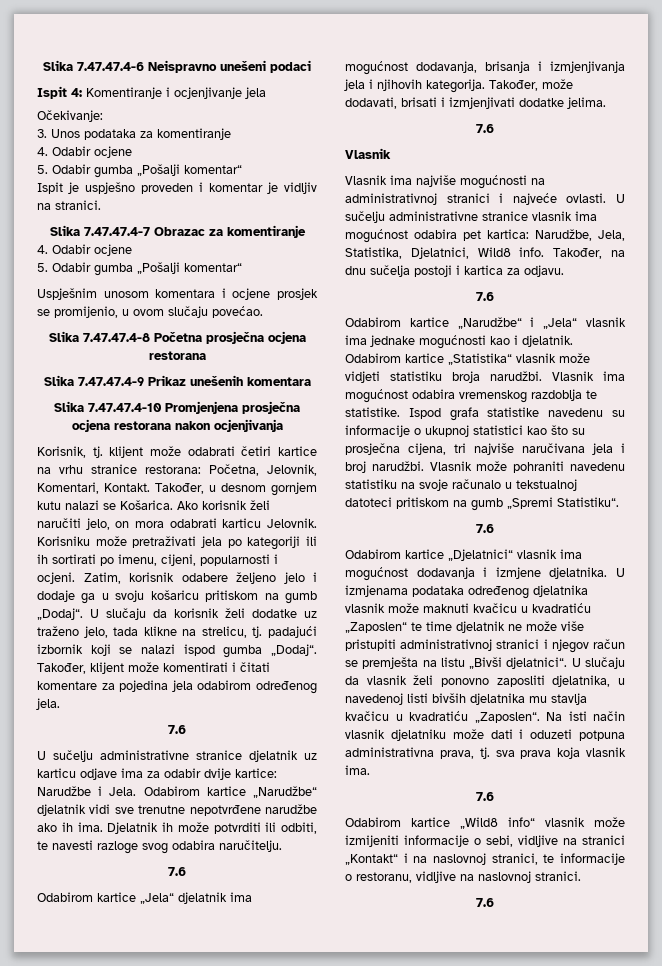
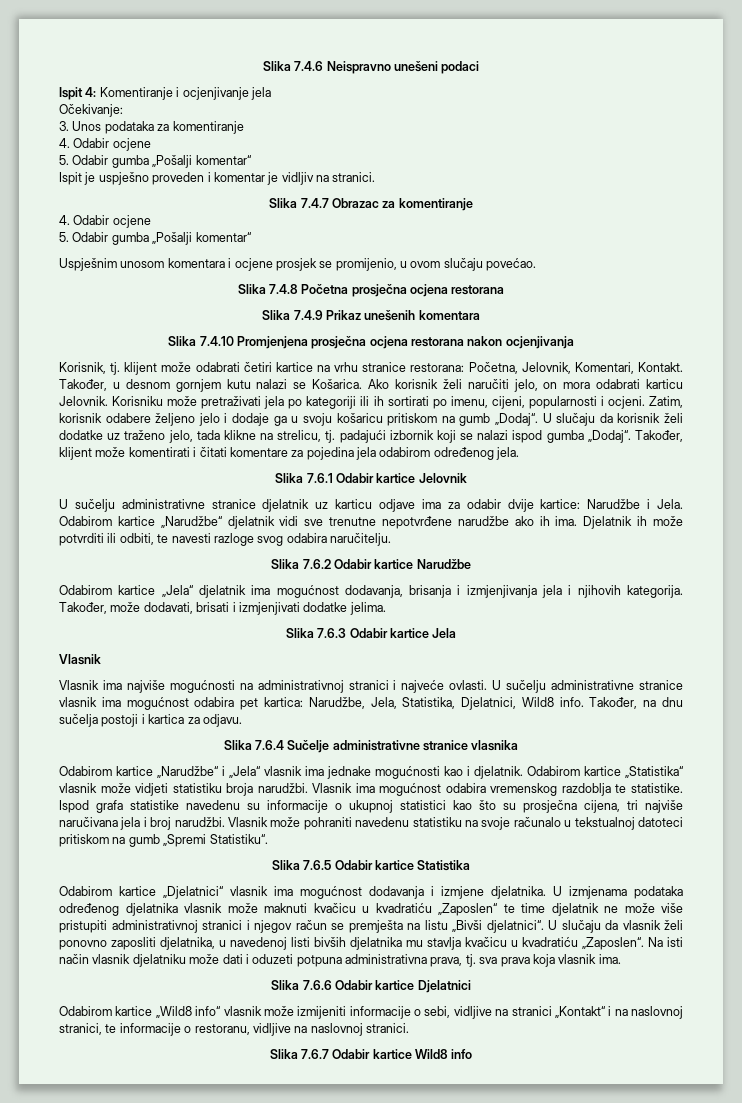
[43,60,144,71] Slika 7.47.47.4-6 -> [262,61,324,71] Slika 7.4.6
[83,227,150,236] 7.47.47.4-7 -> [300,198,329,208] 7.4.7
[82,333,150,342] 7.47.47.4-8 -> [268,284,298,294] 7.4.8
[77,377,144,386] 7.47.47.4-9 -> [293,310,323,320] 7.4.9
[88,403,162,412] 7.47.47.4-10 -> [199,336,234,346] 7.4.10
[168,725,186,734] 7.6 -> [275,473,467,483] Slika 7.6.1 Odabir kartice Jelovnik
[168,867,186,876] 7.6 -> [271,559,471,569] Slika 7.6.2 Odabir kartice Narudžbe
[476,124,494,133] 7.6 -> [285,628,457,638] Slika 7.6.3 Odabir kartice Jela
[476,292,494,301] 7.6 -> [223,740,519,753] Slika 7.6.4 Sučelje administrativne stranice vlasnika
[476,524,494,533] 7.6 -> [271,860,471,871] Slika 7.6.5 Odabir kartice Statistika
[476,792,494,801] 7.6 -> [271,980,471,993] Slika 7.6.6 Odabir kartice Djelatnici
[476,898,494,907] 7.6 -> [269,1049,473,1059] Slika 7.6.7 Odabir kartice Wild8 info

